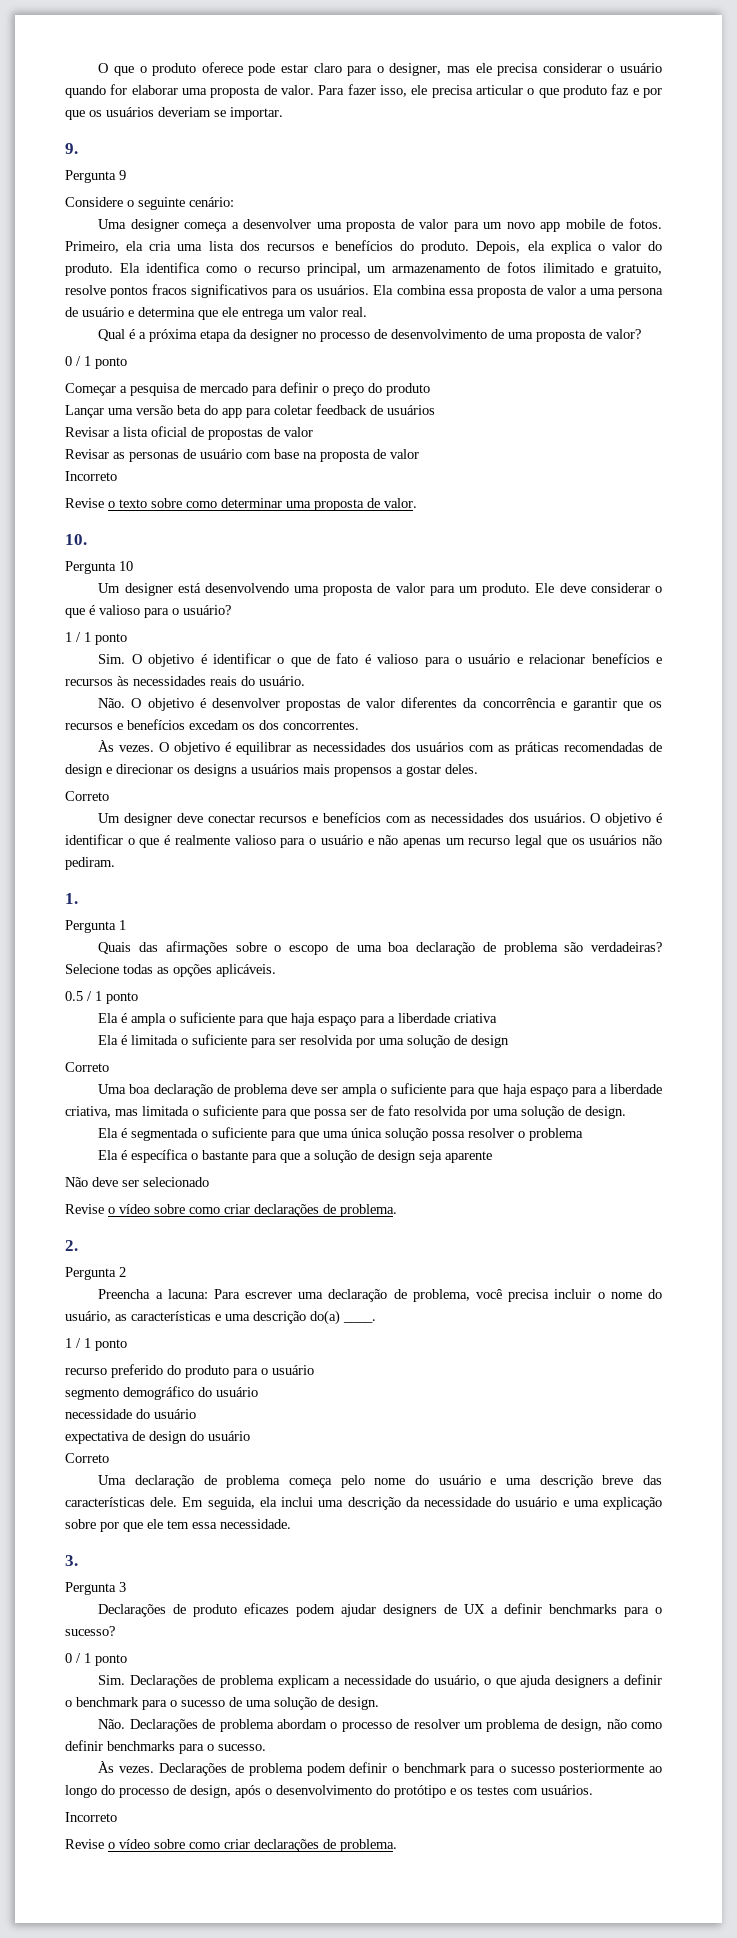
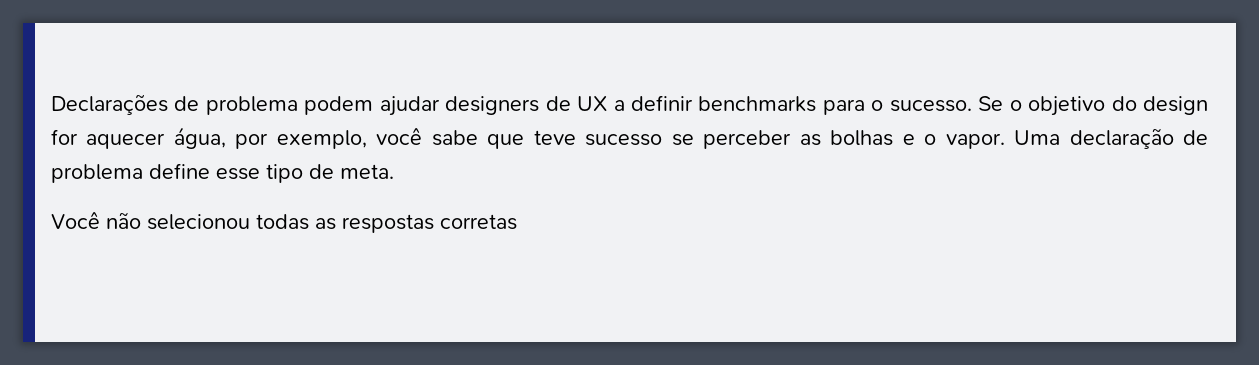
[98,62,663,76] [65,84,662,98] [65,107,283,120] [65,143,78,154] [65,170,126,183] [65,197,234,210] [98,218,662,232] [65,240,662,254] [65,262,662,276] [65,284,664,298] [65,307,367,320] [98,329,642,342] [65,356,127,369] [65,382,430,396] [65,404,435,418] [65,426,313,440] [65,449,419,462] [65,471,117,481] [65,498,417,511] [65,534,87,545] [65,561,133,574] [98,583,662,596] [65,605,231,618] [65,632,127,645] [98,653,663,667] [65,676,305,686] [98,697,663,711] [65,719,359,730] [98,740,663,755] [65,764,478,777] [65,791,109,801] [98,812,663,826] [65,834,662,848] [65,857,115,870] [65,893,78,904] [65,920,126,933] [98,941,663,955] [65,964,276,977] [65,991,138,1004] [98,1012,498,1026] [98,1034,510,1048] [65,1062,109,1072] [98,1083,663,1097] [65,1105,626,1119] [98,1127,584,1141] [98,1149,493,1163] [65,1177,209,1187] [65,1204,397,1217] [65,1240,78,1251] [65,1267,126,1280] [98,1289,662,1302] [65,1310,376,1325] [65,1338,127,1351] [65,1364,314,1378] [65,1386,258,1400] [65,1409,196,1419] [65,1431,250,1444] [65,1453,109,1463] [98,1475,662,1488] [65,1497,663,1510] [65,1519,291,1532] [65,1555,78,1566] [65,1582,126,1595] [98,1603,290,1617] O que o produto oferece pode estar claro para o designer, mas ele precisa considerar o usuário quando for elaborar uma proposta de valor. Para fazer isso, ele precisa articular o que produto faz e por que os usuários deveriam se importar. // 9. // Pergunta 9 // Considere o seguinte cenário: // Uma designer começa a desenvolver uma proposta de valor para um novo app mobile de fotos. Primeiro, ela cria uma lista dos recursos e benefícios do produto. Depois, ela explica o valor do produto. Ela identifica como o recurso principal, um armazenamento de fotos ilimitado e gratuito, resolve pontos fracos significativos para os usuários. Ela combina essa proposta de valor a uma persona de usuário e determina que ele entrega um valor real. // Qual é a próxima etapa da designer no processo de desenvolvimento de uma proposta de valor? // 0 / 1 ponto // Começar a pesquisa de mercado para definir o preço do produto // Lançar uma versão beta do app para coletar feedback de usuários // Revisar a lista oficial de propostas de valor // Revisar as personas de usuário com base na proposta de valor // Incorreto // Revise o texto sobre como determinar uma proposta de valor. // 10. // Pergunta 10 // Um designer está desenvolvendo uma proposta de valor para um produto. Ele deve considerar o que é valioso para o usuário? // 1 / 1 ponto // Sim. O objetivo é identificar o que de fato é valioso para o usuário e relacionar benefícios e recursos às necessidades reais do usuário. // Não. O objetivo é desenvolver propostas de valor diferentes da concorrência e garantir que os recursos e benefícios excedam os dos concorrentes. // Às vezes. O objetivo é equilibrar as necessidades dos usuários com as práticas recomendadas de design e direcionar os designs a usuários mais propensos a gostar deles. // Correto // Um designer deve conectar recursos e benefícios com as necessidades dos usuários. O objetivo é identificar o que é realmente valioso para o usuário e não apenas um recurso legal que os usuários não pediram. // 1. // Pergunta 1 // Quais das afirmações sobre o escopo de uma boa declaração de problema são verdadeiras? Selecione todas as opções aplicáveis. // 0.5 / 1 ponto // Ela é ampla o suficiente para que haja espaço para a liberdade criativa // Ela é limitada o suficiente para ser resolvida por uma solução de design // Correto // Uma boa declaração de problema deve ser ampla o suficiente para que haja espaço para a liberdade criativa, mas limitada o suficiente para que possa ser de fato resolvida por uma solução de design. // Ela é segmentada o suficiente para que uma única solução possa resolver o problema // Ela é específica o bastante para que a solução de design seja aparente // Não deve ser selecionado // Revise o vídeo sobre como criar declarações de problema. // 2. // Pergunta 2 // Preencha a lacuna: Para escrever uma declaração de problema, você precisa incluir o nome do usuário, as características e uma descrição do(a) ____. // 1 / 1 ponto // recurso preferido do produto para o usuário // segmento demográfico do usuário // necessidade do usuário // expectativa de design do usuário // Correto // Uma declaração de problema começa pelo nome do usuário e uma descrição breve das características dele. Em seguida, ela inclui uma descrição da necessidade do usuário e uma explicação sobre por que ele tem essa necessidade. // 3. // Pergunta 3 // Declarações de produto eficazes -> [51,94,298,115] Declarações de problema
[65,1626,115,1636] [65,1653,127,1666] [98,1674,662,1688] [65,1697,379,1710] [98,1719,663,1732] [65,1740,266,1754] [98,1761,662,1776] [65,1785,593,1798] [65,1812,117,1822] [65,1839,397,1852] sucesso? // 0 / 1 ponto // Sim. Declarações de problema explicam a necessidade do usuário, o que ajuda designers a definir o benchmark para o sucesso de uma solução de design. // Não. Declarações de problema abordam o processo de resolver um problema de design, não como definir benchmarks para o sucesso. // Às vezes. Declarações de problema podem definir o benchmark para o sucesso posteriormente ao longo do processo de design, após o desenvolvimento do protótipo e os testes com usuários. // Incorreto // Revise o vídeo sobre como criar declarações de problema. -> [889,96,1208,116] [51,127,1209,149] [51,163,394,183] [51,212,517,233] sucesso. Se o objetivo do design for aquecer água, por exemplo, você sabe que teve sucesso se perceber as bolhas e o vapor. Uma declaração de problema define esse tipo de meta. // Você não selecionou todas as respostas corretas

